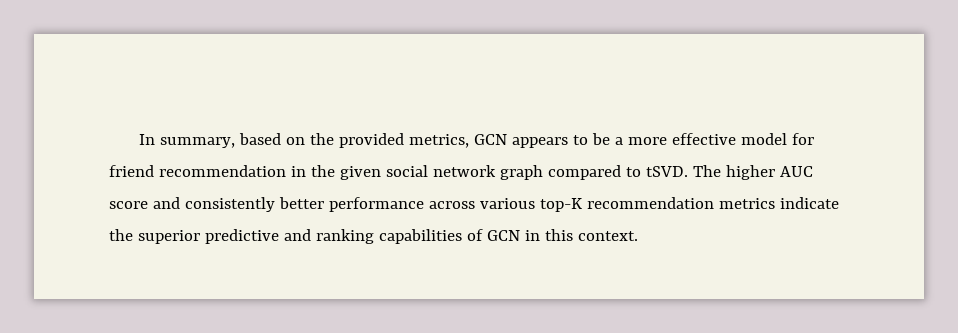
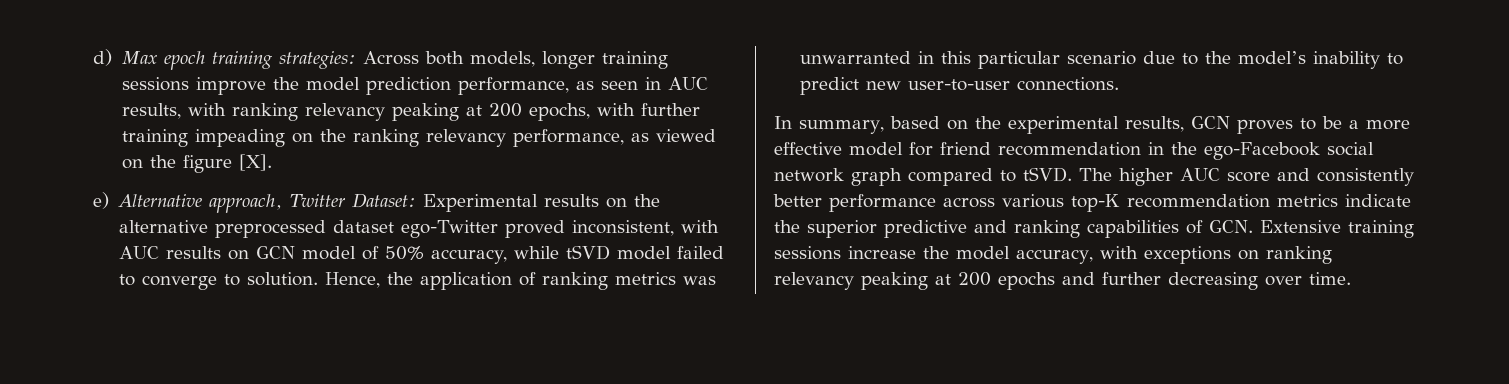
(139, 139) none -> [93,49,668,70] [121,77,708,95] [121,103,700,121] [121,129,716,147] [121,154,272,173] [93,192,661,213] [118,220,720,238] [118,245,725,264] [118,272,716,290] [799,51,1403,69] [799,77,1119,95] d) Max epoch training strategies: Across both models, longer training sessions improve the model prediction performance, as seen in AUC results, with ranking relevancy peaking at 200 epochs, with further training impeading on the ranking relevancy performance, as viewed on the figure [X]. // e) Alternative approach, Twitter Dataset: Experimental results on the alternative preprocessed dataset ego-Twitter proved inconsistent, with AUC results on GCN model of 50% accuracy, while tSVD model failed to converge to solution. Hence, the application of ranking metrics was unwarranted in this particular scenario due to the model’s inability to predict new user-to-user connections. //
[339,133,569,148] provided metrics, GCN appears -> [1007,116,1293,134] experimental results, GCN proves
[339,166,381,180] given -> [1204,142,1320,160] ego-Facebook
[486,229,638,241] GCN in this context. -> [1209,220,1414,238] [774,246,1332,264] [774,272,1351,290] GCN. Extensive training sessions increase the model accuracy, with exceptions on ranking relevancy peaking at 200 epochs and further decreasing over time.

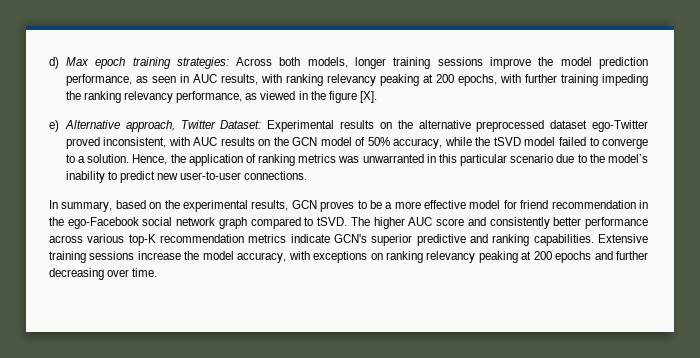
[194,129,313,147] impeading on -> [601,74,648,86] impeding
[121,159,143,169] on -> [298,91,308,100] in
(249, 255) none -> [273,137,289,146] the
(560, 252) none -> [475,137,491,146] the
(240, 280) none -> [78,156,86,163] a
[774,220,800,233] the -> [334,234,367,243] GCN's
[1087,220,1253,238] capabilities of GCN. -> [533,234,594,246] capabilities.

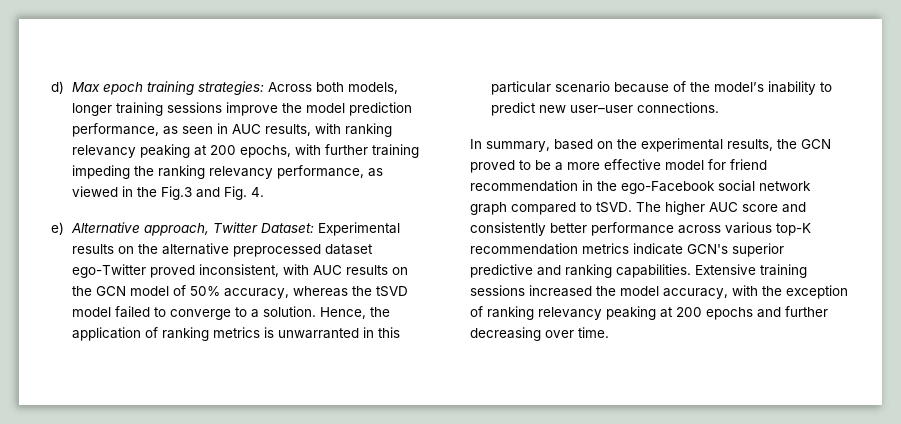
[328,91,377,103] figure [X]. -> [161,186,265,200] Fig.3 and Fig. 4.
[444,137,472,146] while -> [293,286,349,297] whereas
[338,156,360,163] was -> [264,327,275,338] is
[556,154,587,163] due to -> [614,81,687,93] because of
[180,171,242,180] user-to-user -> [570,105,634,113] user–user
[291,200,355,212] GCN proves -> [777,139,831,149] [470,160,515,173] the GCN proved
[137,251,181,260] increase -> [529,285,592,297] increased
[313,251,383,263] exceptions on -> [762,285,848,299] [470,306,483,317] the exception of

